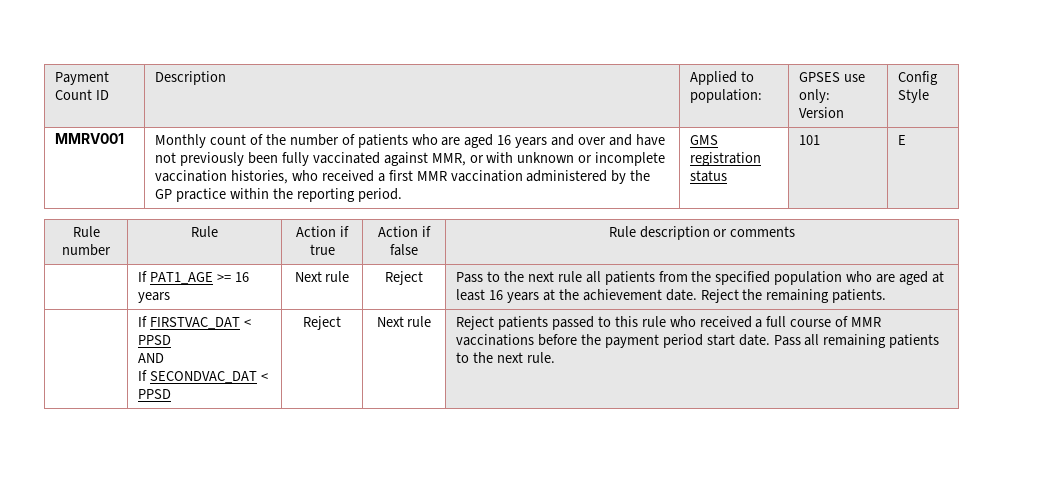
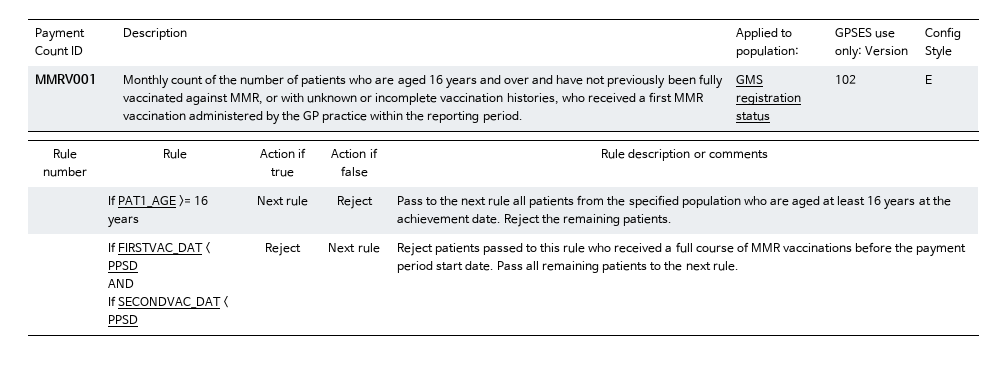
[799,135,821,145] 101 -> [834,75,856,84] 102

